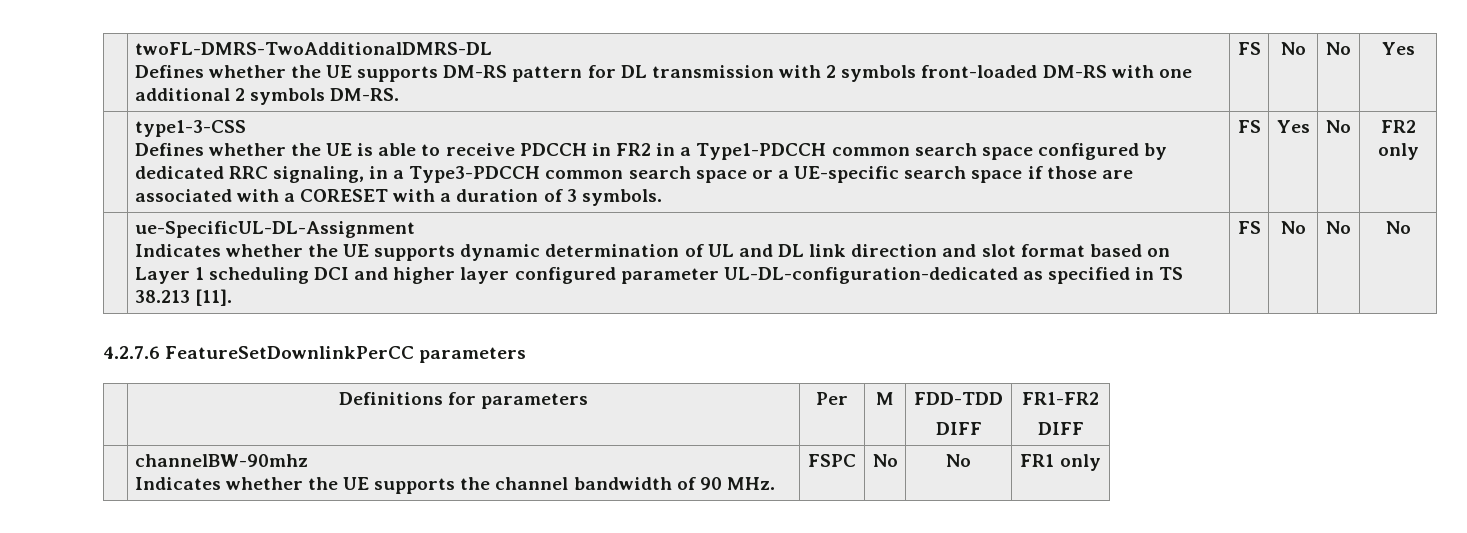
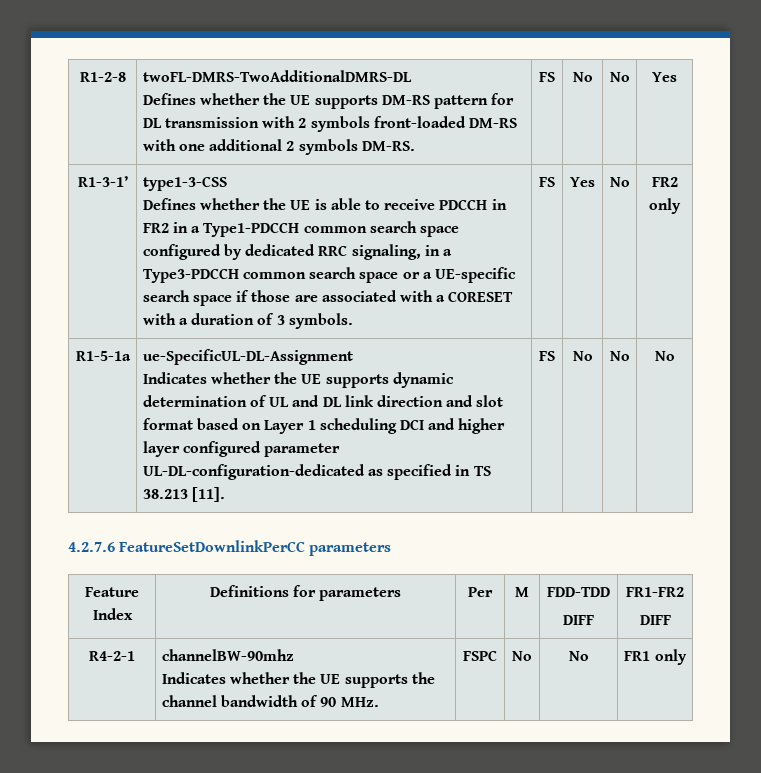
(134, 48) none -> [79,72,126,82] R1-2-8
(1415, 48) none -> [77,176,128,187] R1-3-1’
(1419, 151) none -> [75,351,131,361] R1-5-1a
(527, 355) none -> [85,587,139,597] [92,608,133,620] Feature Index
(1084, 428) none -> [89,651,135,661] R4-2-1

